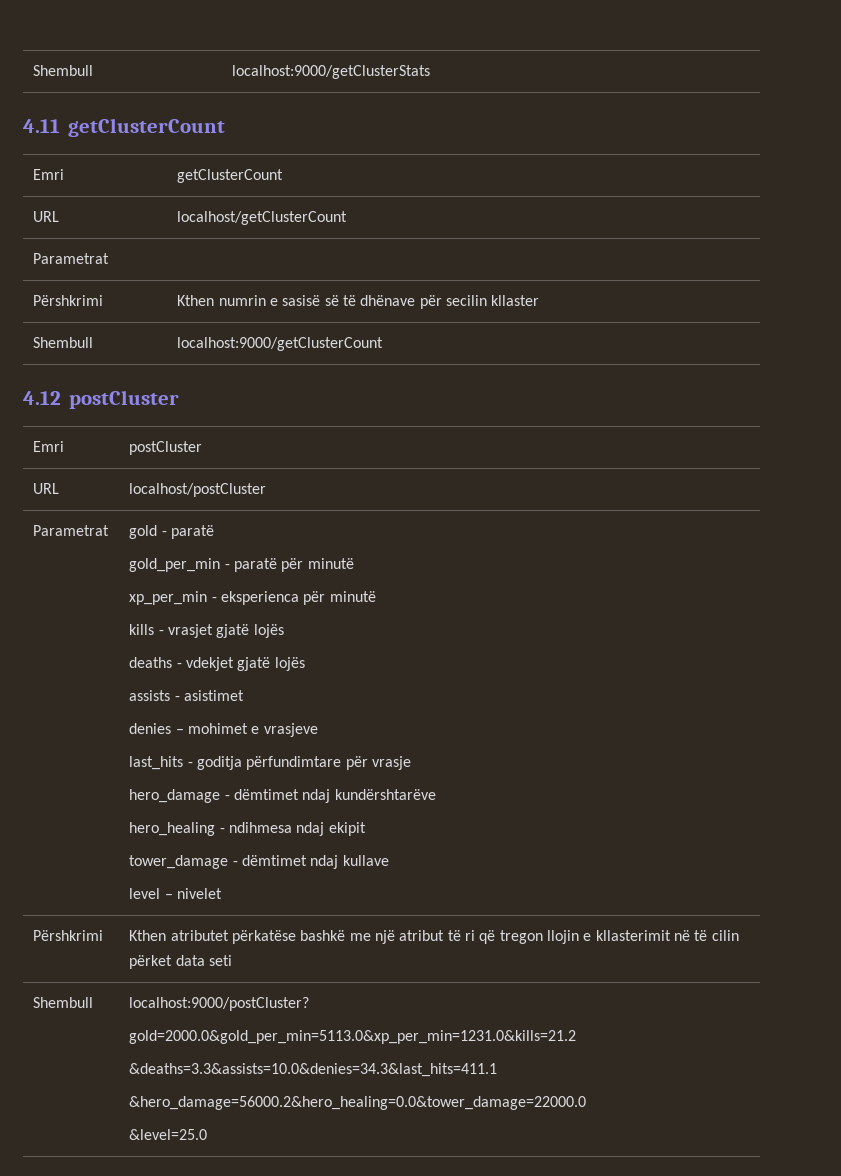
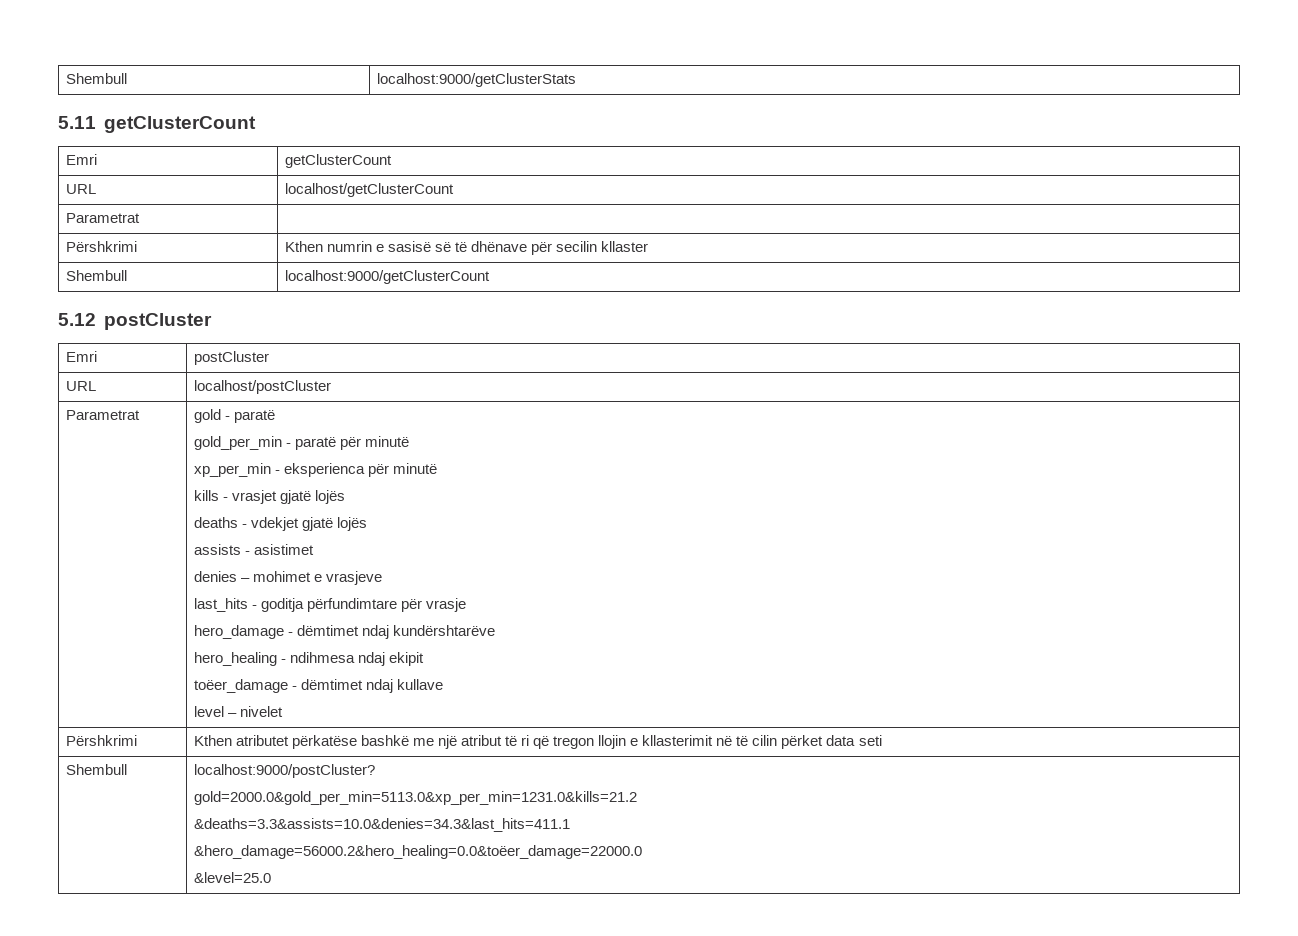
[23,119,60,133] 4.11 -> [58,116,96,129] 5.11
[23,391,61,405] 4.12 -> [58,313,96,326] 5.12
[129,855,229,869] tower_damage -> [193,679,288,693] toëer_damage
[129,1096,587,1110] &hero_damage=56000.2&hero_healing=0.0&tower_damage=22000.0 -> [193,845,642,859] &hero_damage=56000.2&hero_healing=0.0&toëer_damage=22000.0

